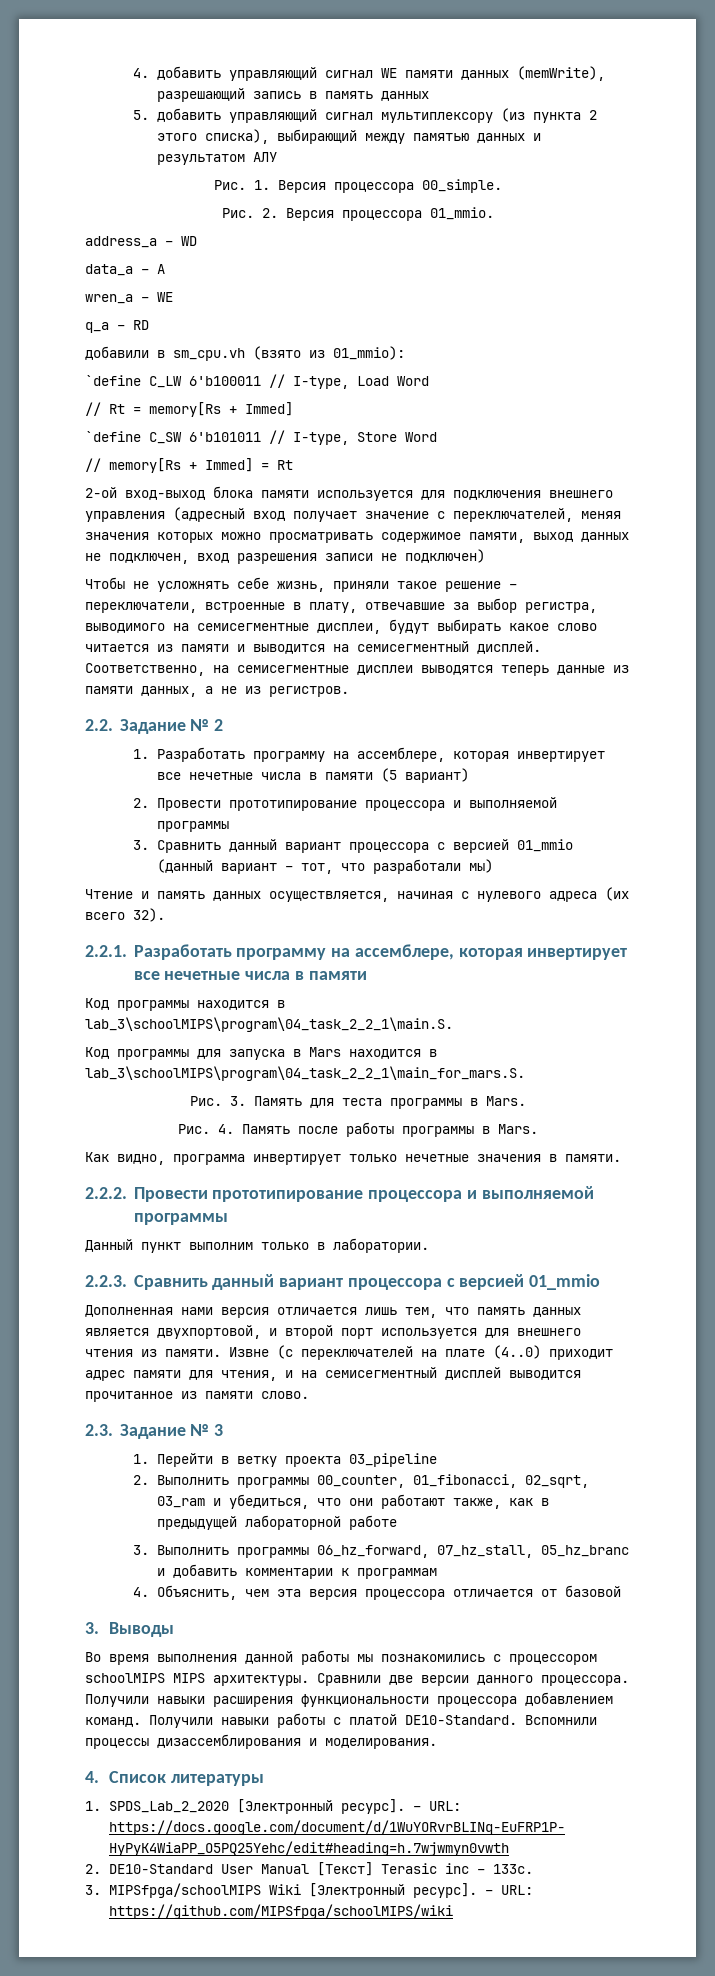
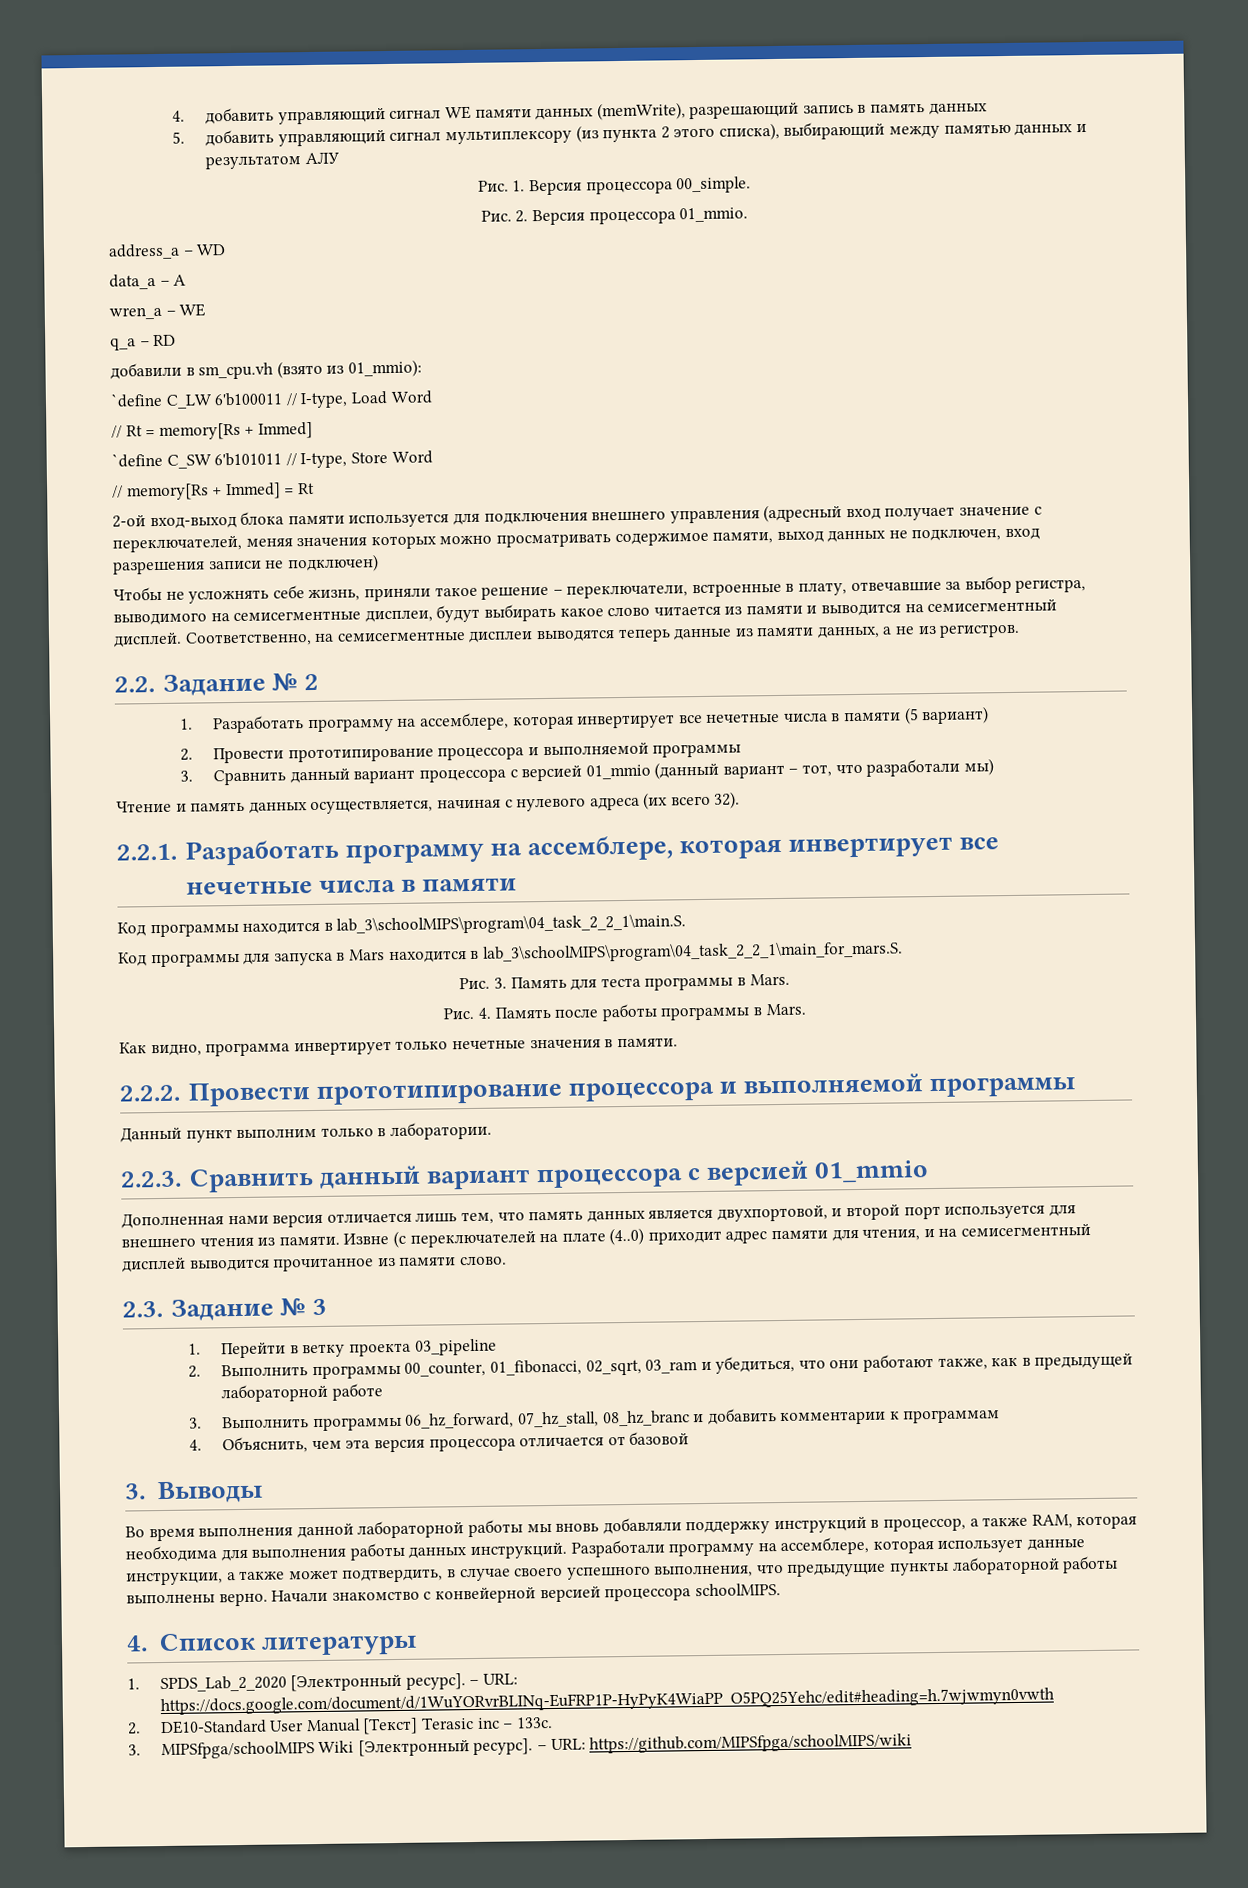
[541,1545,630,1557] 05_hz_branc -> [602,1410,690,1427] 08_hz_branc
(293, 1657) none -> [357,1520,465,1539] лабораторной
[381,1654,597,1665] [85,1673,629,1686] [85,1692,613,1707] [85,1713,597,1728] [85,1734,437,1749] познакомились с процессором schoolMIPS MIPS архитектуры. Сравнили две версии данного процессора. Получили навыки расширения функциональности процессора добавлением команд. Получили навыки работы с платой DE10-Standard. Вспомнили процессы дизассемблирования и моделирования. -> [555,1514,1138,1535] [125,1536,1086,1563] [126,1555,1119,1586] [126,1583,781,1607] вновь добавляли поддержку инструкций в процессор, а также RAM, которая необходима для выполнения работы данных инструкций. Разработали программу на ассемблере, которая использует данные инструкции, а также может подтвердить, в случае своего успешного выполнения, что предыдущие пункты лабораторной работы выполнены верно. Начали знакомство с конвейерной версией процессора schoolMIPS.

